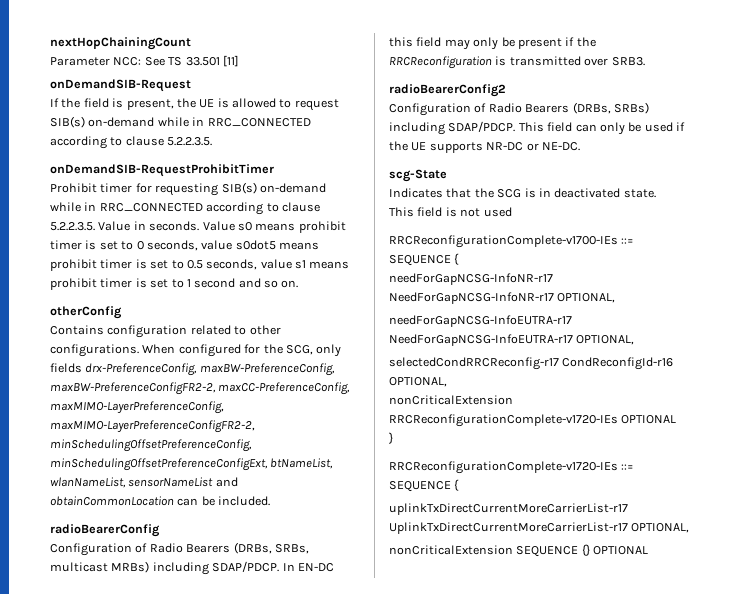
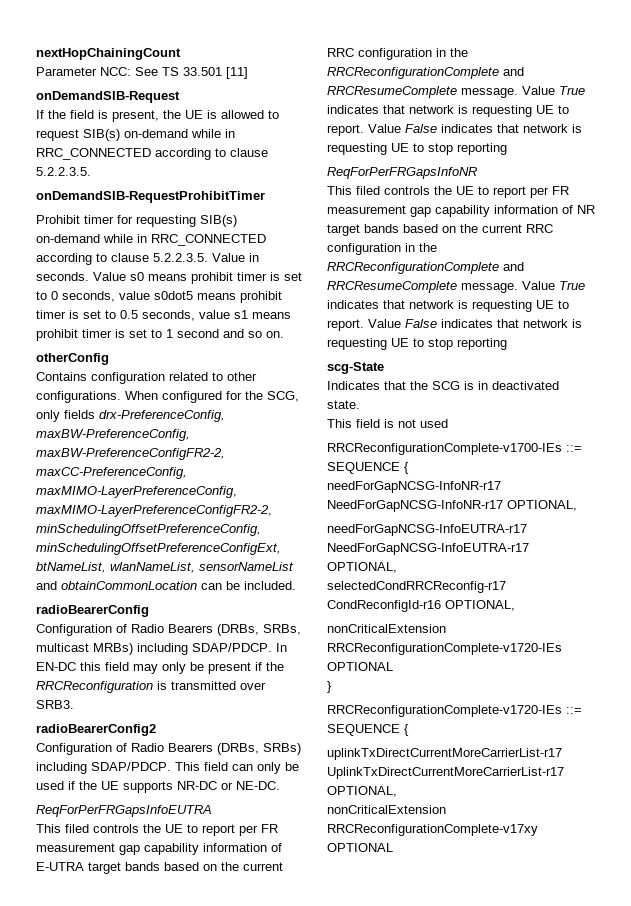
(580, 146) none -> [36,805,212,817] [36,824,278,836] [36,843,282,855] [36,862,283,874] [327,48,468,60] [327,67,524,79] [327,86,585,98] [327,105,569,117] [327,124,582,136] [327,143,507,155] [327,167,477,179] [327,186,569,198] [327,205,595,217] [327,224,553,236] [327,243,437,255] [327,262,524,274] [327,281,585,293] [327,300,569,312] [327,319,582,331] [327,338,507,350] // ReqForPerFRGapsInfoEUTRA // This filed controls the UE to report per FR measurement gap capability information of E-UTRA target bands based on the current RRC configuration in the RRCReconfigurationComplete and RRCResumeComplete message. Value True indicates that network is requesting UE to report. Value False indicates that network is requesting UE to stop reporting // ReqForPerFRGapsInfoNR // This filed controls the UE to report per FR measurement gap capability information of NR target bands based on the current RRC configuration in the RRCReconfigurationComplete and RRCResumeComplete message. Value True indicates that network is requesting UE to report. Value False indicates that network is requesting UE to stop reporting
[516,544,590,557] SEQUENCE {} -> [327,824,538,836] RRCReconfigurationComplete-v17xy

